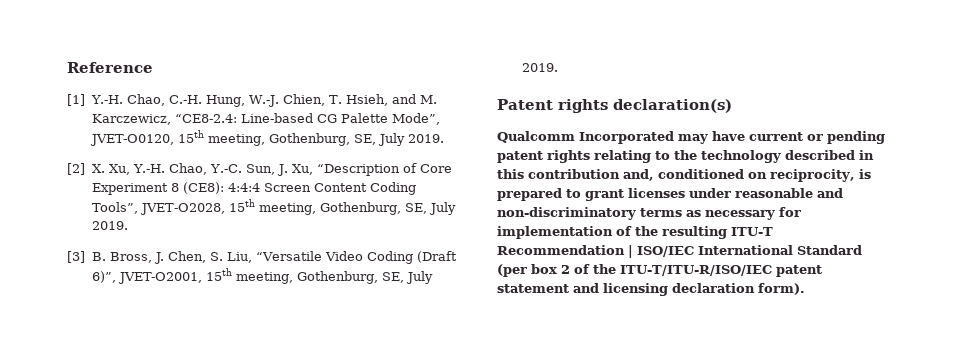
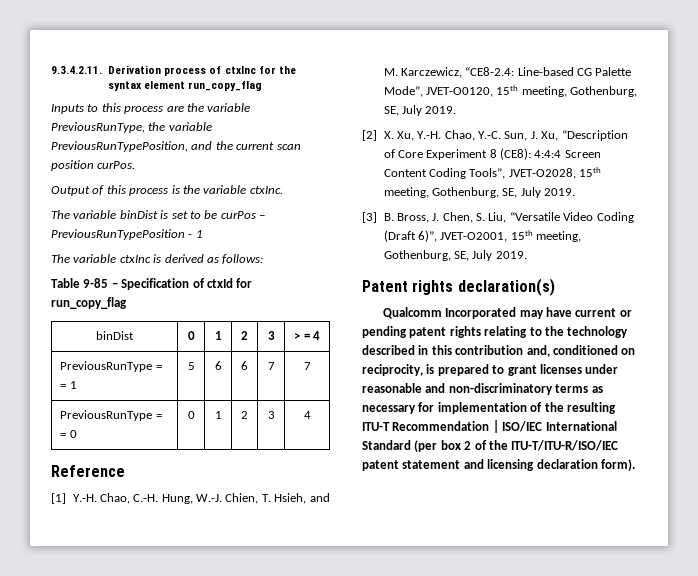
(67, 67) none -> [51,65,296,76] [108,81,263,91] [51,103,251,114] [51,122,212,133] [51,141,301,152] [51,160,136,171] [51,185,283,196] [51,210,265,219] [51,229,203,240] [51,254,264,264] [51,278,253,290] [51,297,127,309] [96,331,134,340] [187,331,195,340] [214,331,222,340] [241,331,248,340] [267,331,275,340] [294,331,320,340] [60,361,162,372] [60,381,77,389] [187,362,195,370] [214,361,222,370] [241,361,248,370] [267,362,275,370] [303,362,311,370] [60,410,162,421] [60,430,77,438] [187,411,195,419] [214,411,222,419] [241,411,248,419] [267,411,275,419] [303,411,311,419] 9.3.4.2.11. Derivation process of ctxInc for the syntax element run_copy_flag // Inputs to this process are the variable PreviousRunType, the variable PreviousRunTypePosition, and the current scan position curPos. // Output of this process is the variable ctxInc. // The variable binDist is set to be curPos – PreviousRunTypePosition - 1 // The variable ctxInc is derived as follows: // Table 9-85 – Specification of ctxId for run_copy_flag // binDist | 0 | 1 | 2 | 3 | > = 4 // PreviousRunType = = 1 | 5 | 6 | 6 | 7 | 7 // PreviousRunType = = 0 | 0 | 1 | 2 | 3 | 4 //

